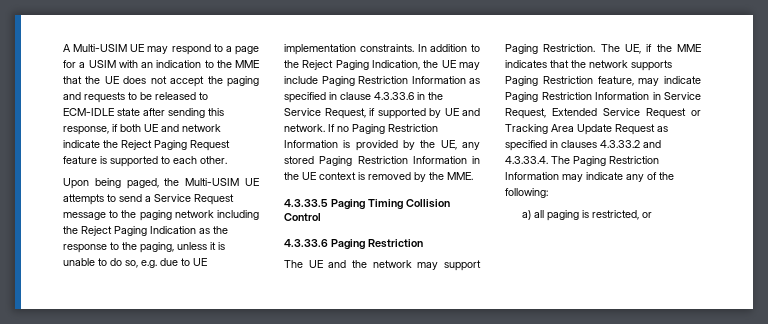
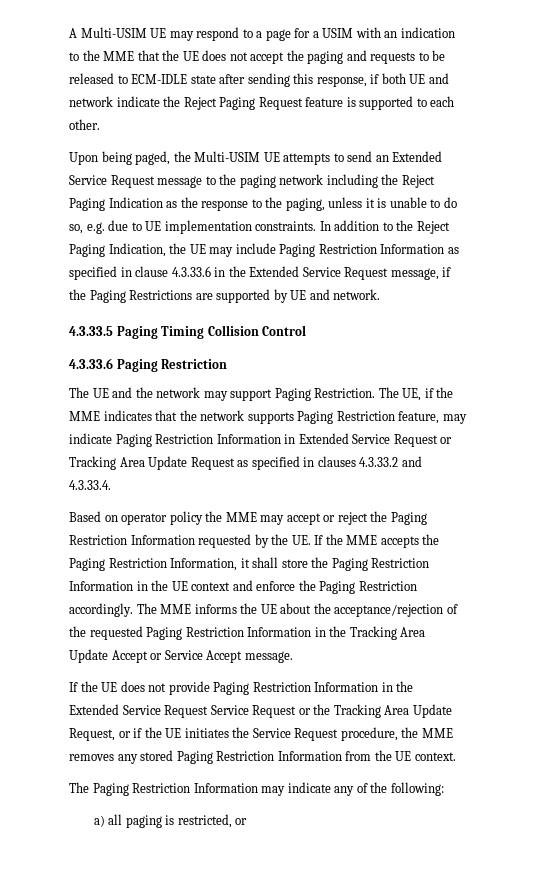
[145,196,151,202] a -> [375,151,443,162] an Extended
[284,108,375,119] Service Request, if -> [249,266,452,280] [69,289,213,303] Extended Service Request message, if the Paging Restrictions are
[328,124,438,134] [284,140,480,151] [284,156,480,166] [284,172,473,182] If no Paging Restriction Information is provided by the UE, any stored Paging Restriction Information in the UE context is removed by the MME. -> (381, 294) none
[664,92,701,100] [505,108,546,119] Service Request, -> (296, 439) none
(548, 160) none -> [69,511,427,525] [69,534,440,548] [69,557,430,571] [69,580,417,594] [69,603,458,617] [69,626,426,640] [69,649,293,663] [69,681,414,695] [69,704,452,718] [69,727,453,741] [69,750,456,764] // Based on operator policy the MME may accept or reject the Paging Restriction Information requested by the UE. If the MME accepts the Paging Restriction Information, it shall store the Paging Restriction Information in the UE context and enforce the Paging Restriction accordingly. The MME informs the UE about the acceptance/rejection of the requested Paging Restriction Information in the Tracking Area Update Accept or Service Accept message. // If the UE does not provide Paging Restriction Information in the Extended Service Request Service Request or the Tracking Area Update Request, or if the UE initiates the Service Request procedure, the MME removes any stored Paging Restriction Information from the UE context. //

